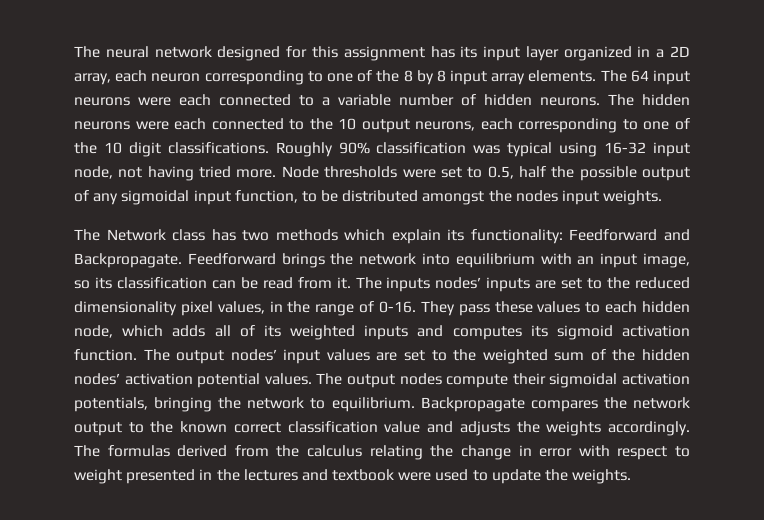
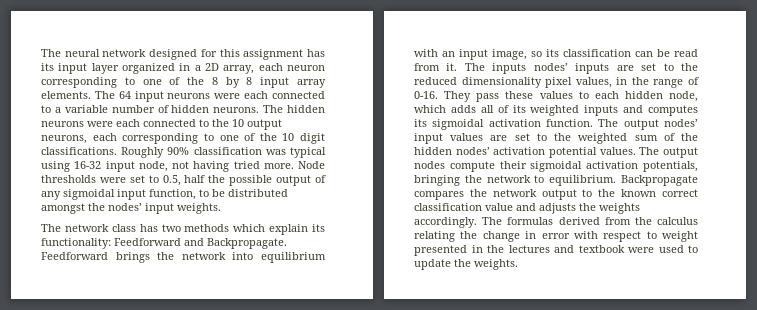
[515,190,558,202] nodes -> [108,203,142,211] nodes’
[106,229,166,241] Network -> [64,224,109,232] network
[556,325,613,340] sigmoid -> [432,119,485,130] sigmoidal

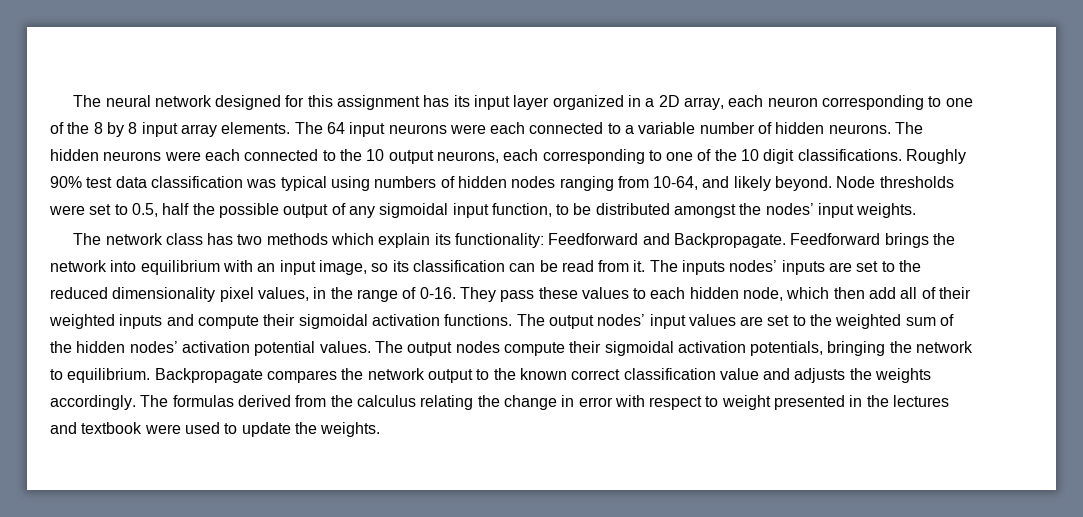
(190, 151) none -> [86,176,147,188] test data
[74,161,294,172] 16-32 input node, not having tried more. -> [374,176,833,191] numbers of hidden nodes ranging from 10-64, and likely beyond.
[450,105,476,113] adds -> [833,287,897,299] then add
[512,105,526,113] its -> [939,287,972,299] their
[648,105,698,116] [414,119,593,130] computes its sigmoidal activation function. -> [197,314,513,329] compute their sigmoidal activation functions.

